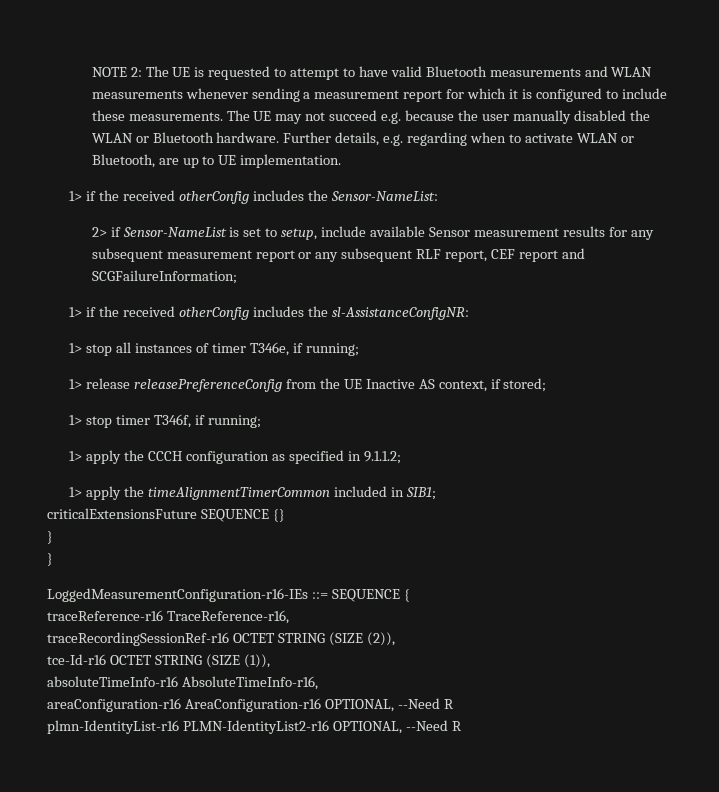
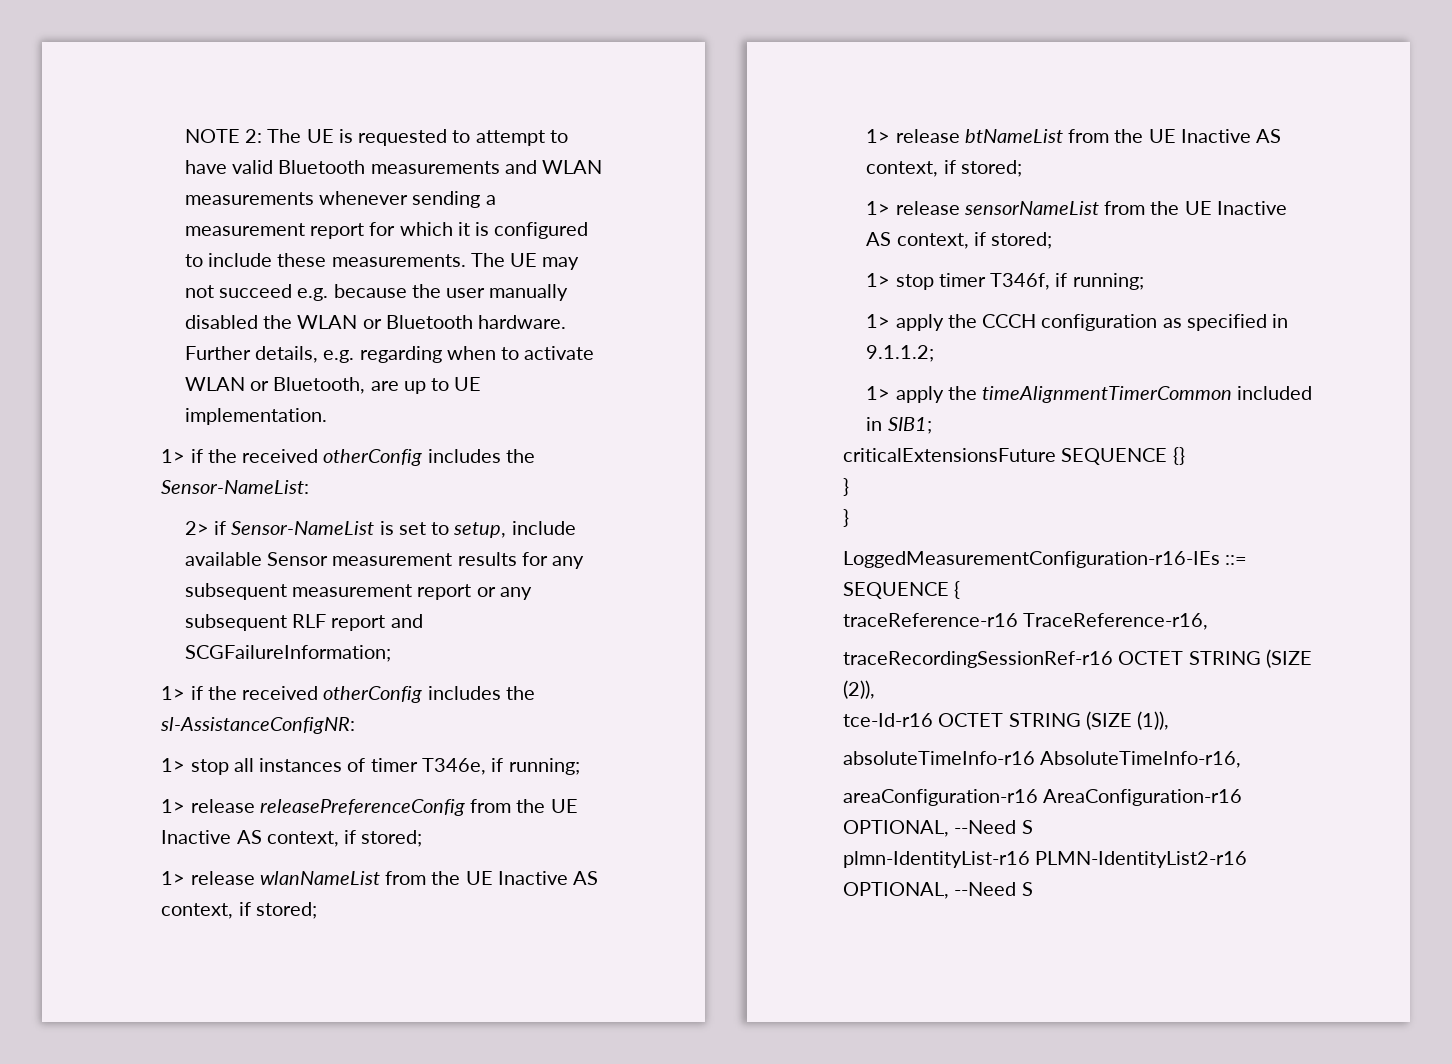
[445,249,515,262] report, CEF -> (327, 621) none
(547, 385) none -> [161,871,599,885] [161,902,317,919] [866,129,1282,143] [866,160,1022,177] [866,201,1288,215] [866,232,1053,249] // 1> release wlanNameList from the UE Inactive AS context, if stored; // 1> release btNameList from the UE Inactive AS context, if stored; // 1> release sensorNameList from the UE Inactive AS context, if stored;
[443,699,454,709] R -> [1021,820,1033,834] S
[451,721,462,731] R -> [1021,882,1033,896] S

